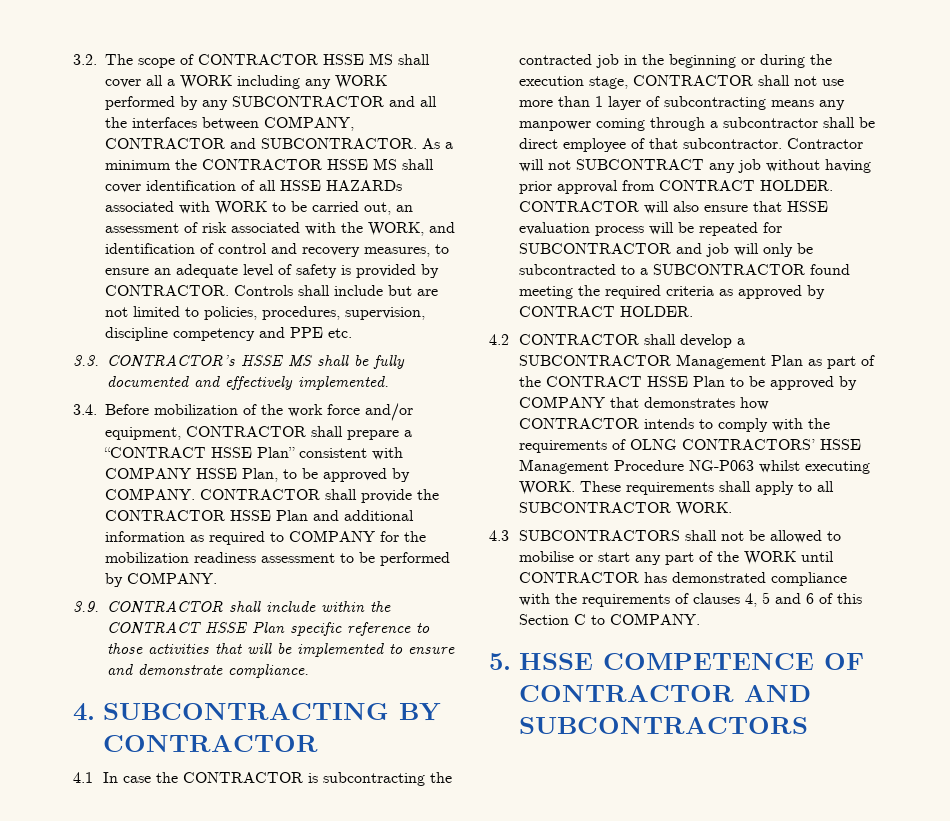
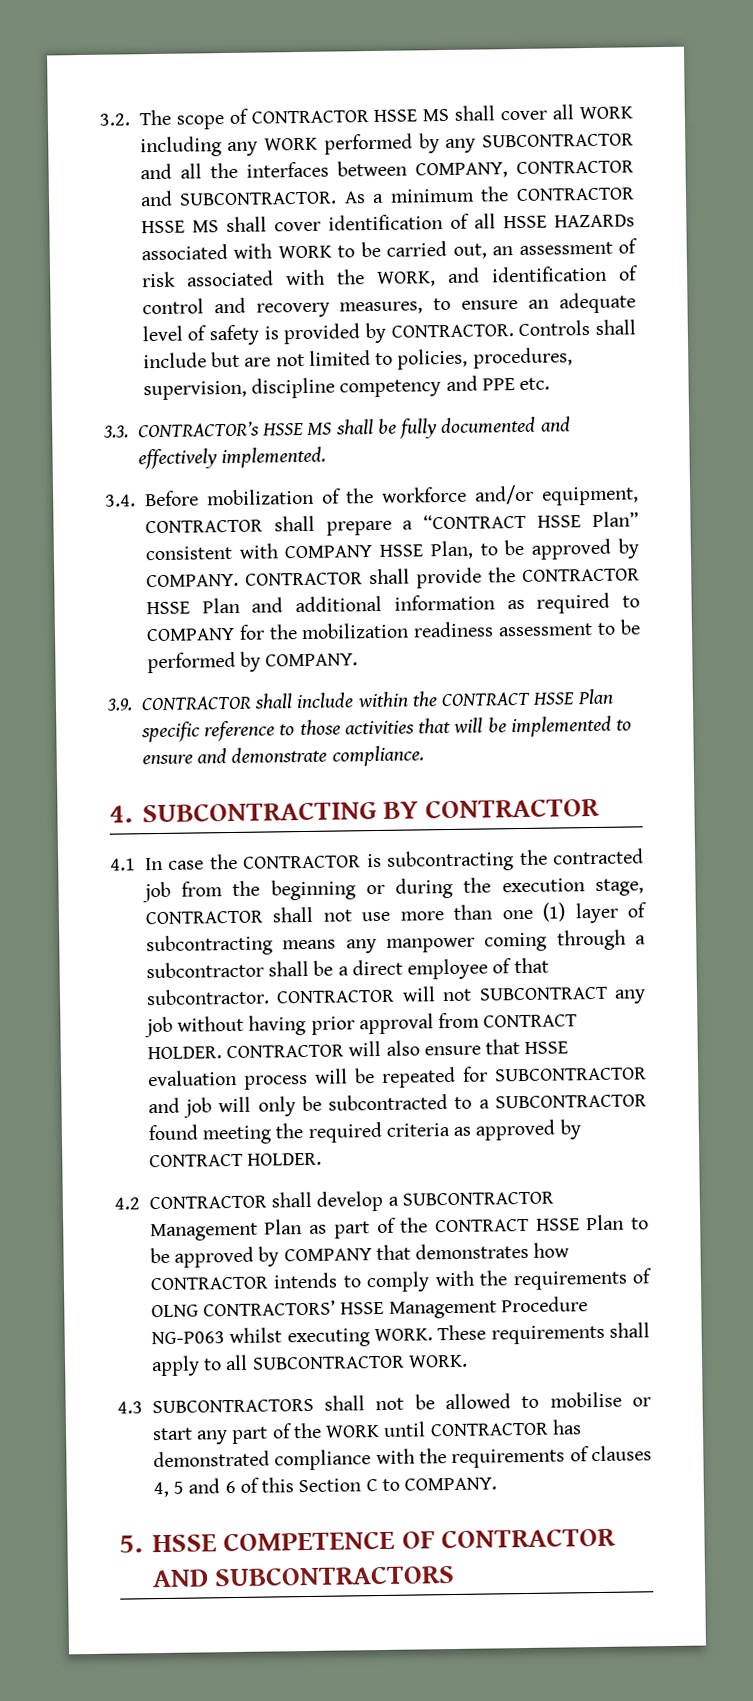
[167,79,175,86] a -> (575, 112) none
[288,404,360,417] work force -> [382,486,468,503] workforce
[624,55,638,65] in -> [181,881,224,897] from
[595,96,604,107] 1 -> [501,902,566,922] one (1)
(876, 122) none -> [337,966,349,976] a
[787,138,864,149] Contractor -> [276,989,396,1004] CONTRACTOR

